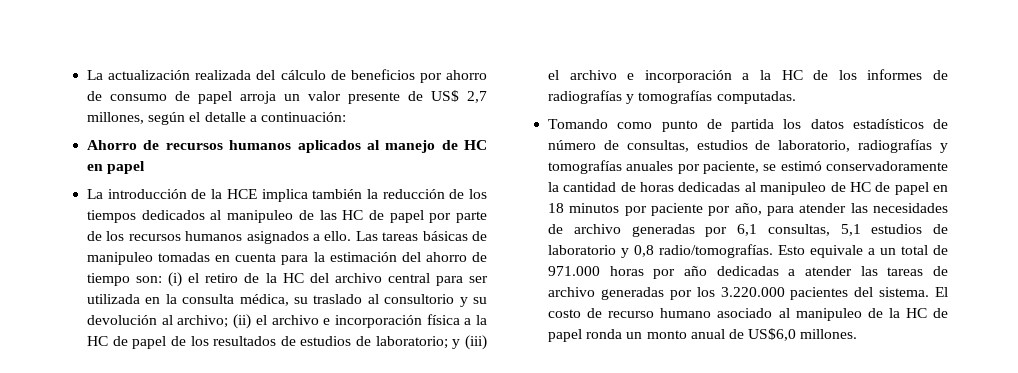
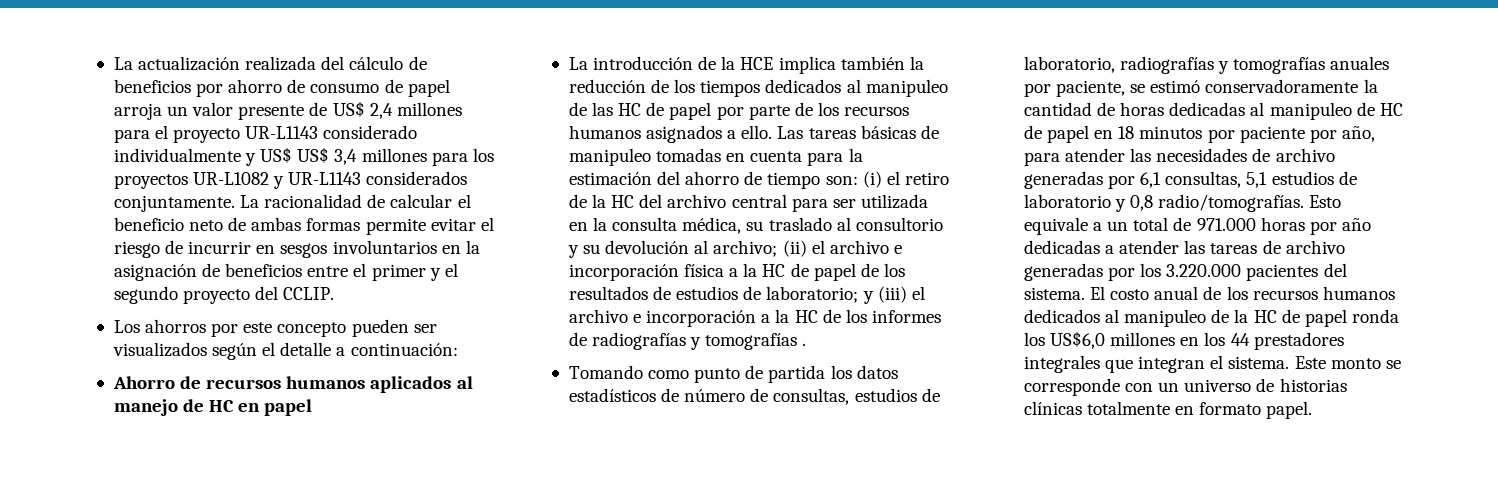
[467,91,487,103] [87,112,145,124] 2,7 millones, -> [369,102,462,119] [113,125,418,143] [113,147,494,166] [113,171,468,189] [113,194,471,212] [113,217,494,235] [113,240,480,258] [113,263,458,281] [113,286,335,304] [113,319,437,337] [112,342,207,357] 2,4 millones para el proyecto UR-L1143 considerado individualmente y US$ US$ 3,4 millones para los proyectos UR-L1082 y UR-L1143 considerados conjuntamente. La racionalidad de calcular el beneficio neto de ambas formas permite evitar el riesgo de incurrir en sesgos involuntarios en la asignación de beneficios entre el primer y el segundo proyecto del CCLIP. // Los ahorros por este concepto pueden ser visualizados
[716,91,796,104] computadas. -> [802,343,807,346] .
[587,308,773,318] de recurso humano asociado -> [1154,286,1395,300] [1023,309,1100,323] anual de los recursos humanos dedicados
[626,328,858,341] un monto anual de US$6,0 millones. -> [1023,331,1344,350] [1023,355,1401,373] [1023,378,1347,396] [1023,401,1313,419] los US$6,0 millones en los 44 prestadores integrales que integran el sistema. Este monto se corresponde con un universo de historias clínicas totalmente en formato papel.

